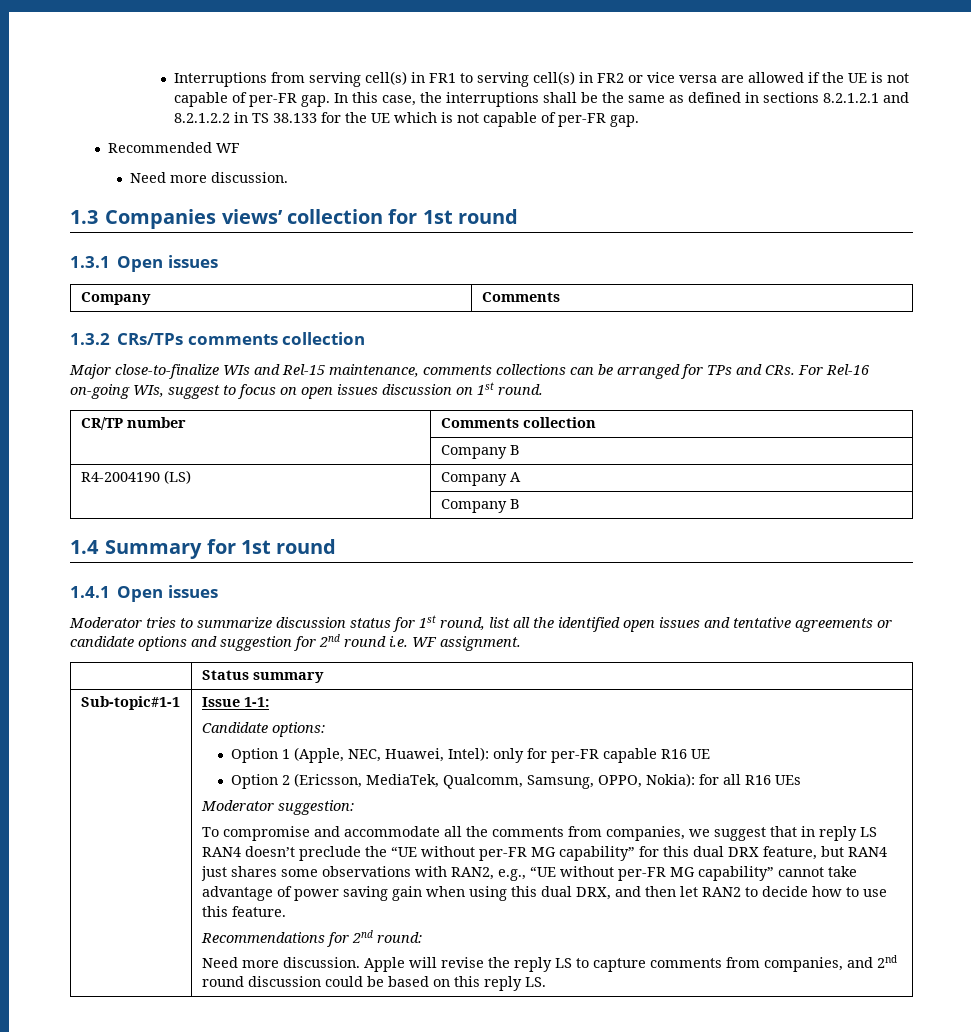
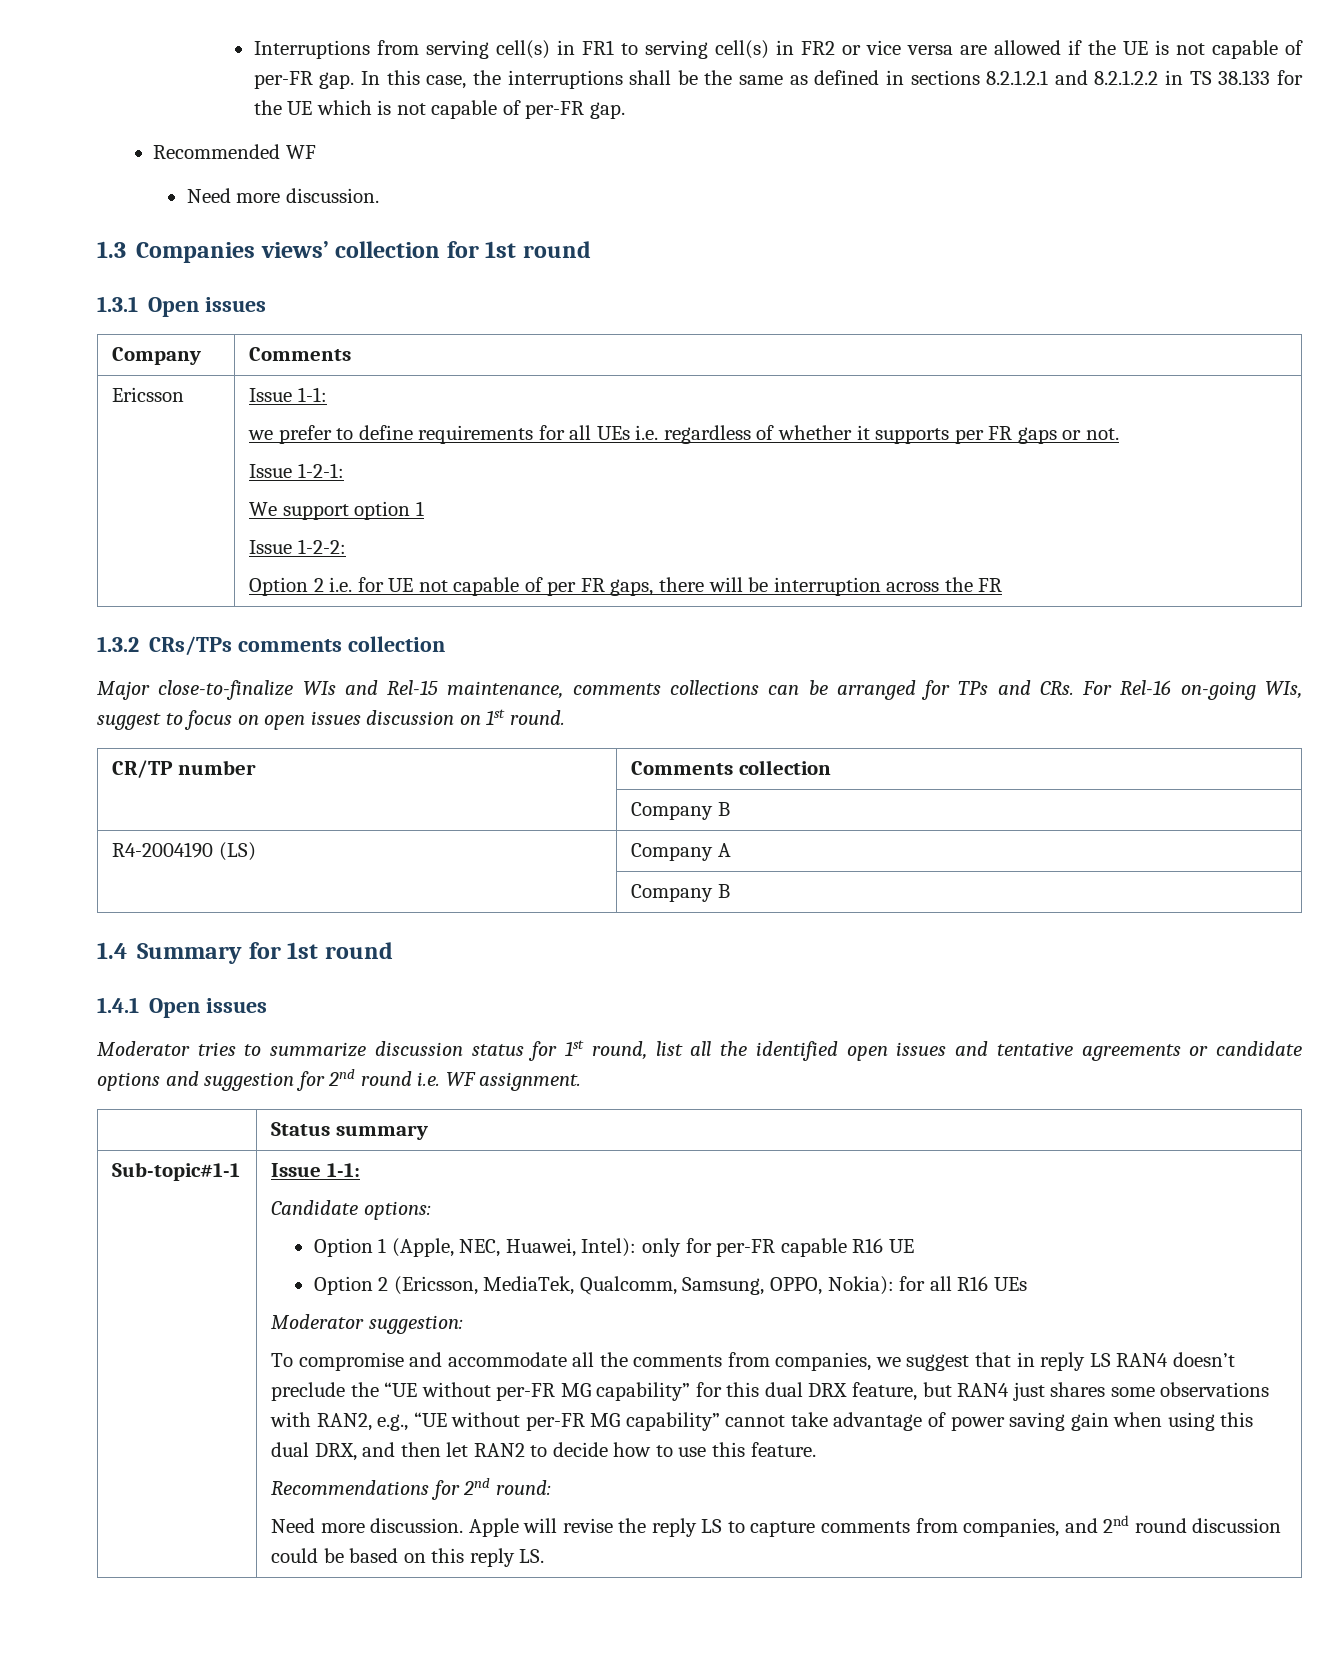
(560, 297) none -> [112,387,185,402] [249,387,327,402] [248,425,1119,444] [249,463,344,478] [249,501,424,520] [249,539,346,554] [249,577,1003,596] // Ericsson | Issue 1-1: // we prefer to define requirements for all UEs i.e. regardless of whether it supports per FR gaps or not. // Issue 1-2-1: // We support option 1 // Issue 1-2-2: // Option 2 i.e. for UE not capable of per FR gaps, there will be interruption across the FR

